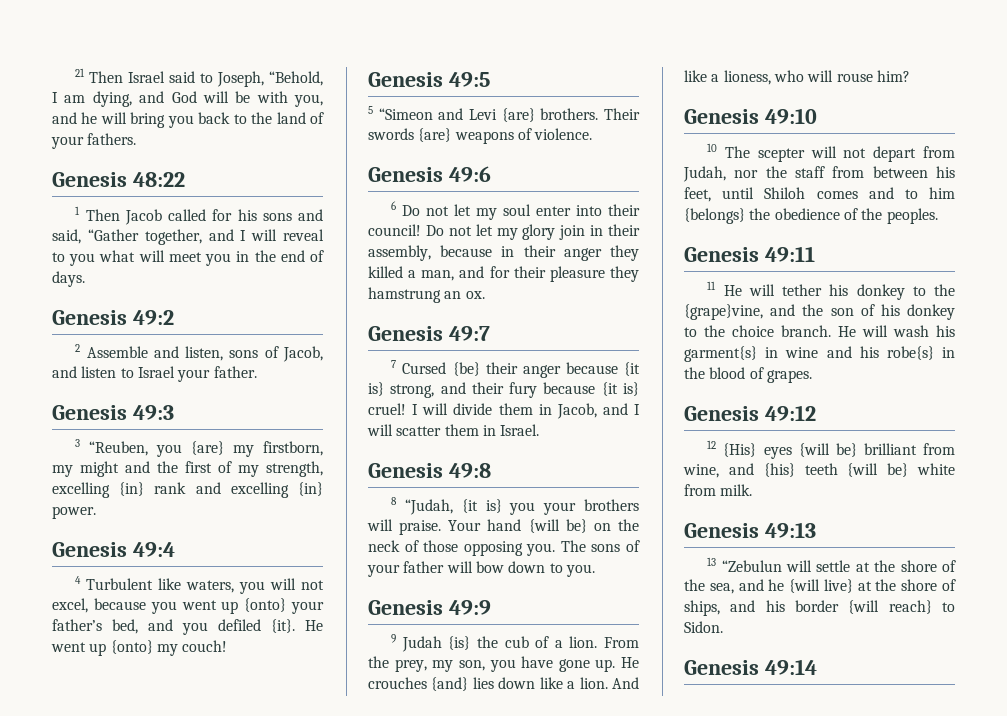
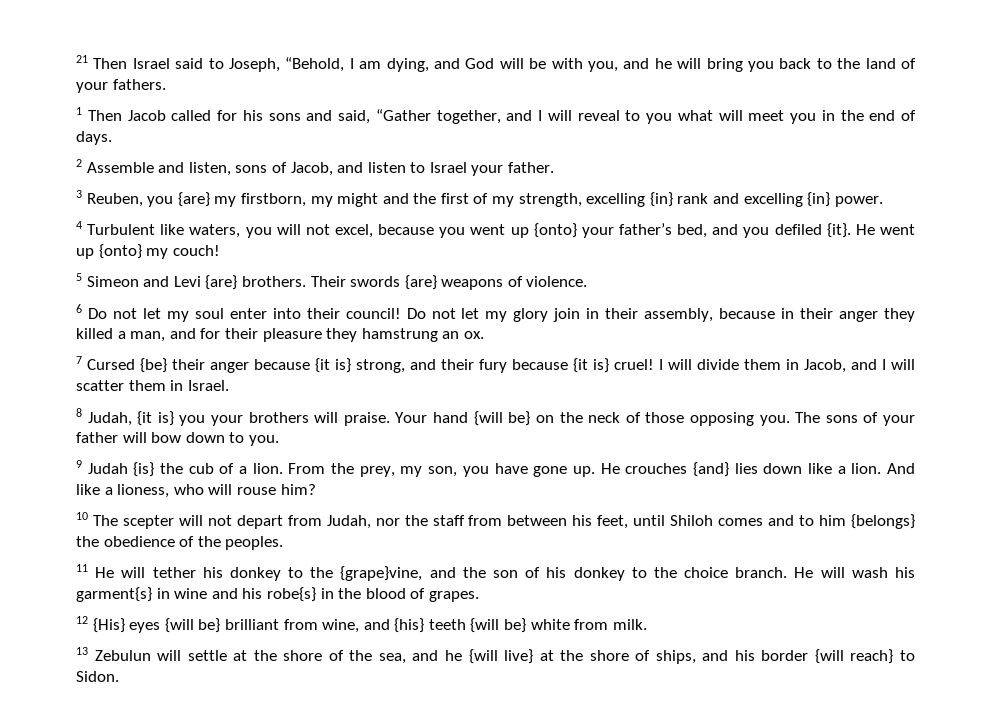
[52,172,185,187] // Genesis 48:22 -> (166, 84) none
[52,310,174,325] // Genesis 49:2 -> (112, 138) none
[52,405,174,420] // Genesis 49:3 -> (555, 167) none
[89,441,149,456] “Reuben, -> [86,193,143,207] Reuben,
[52,542,175,557] // Genesis 49:4 -> (883, 201) none
[368,72,490,87] // Genesis 49:5 -> (220, 250) none
[378,108,433,120] “Simeon -> [86,276,139,287] Simeon
[368,166,491,182] // Genesis 49:6 -> (588, 281) none
[368,326,490,341] // Genesis 49:7 -> (484, 335) none
[368,463,491,478] // Genesis 49:8 -> (229, 385) none
[405,499,454,515] “Judah, -> [87,412,132,426] Judah,
[368,600,491,615] // Genesis 49:9 -> (279, 440) none
[684,108,817,124] // Genesis 49:10 -> (316, 489) none
[684,246,815,262] // Genesis 49:11 -> (284, 543) none
[684,405,816,421] // Genesis 49:12 -> (479, 596) none
[684,522,816,538] // Genesis 49:13 -> (647, 624) none
[721,560,782,572] “Zebulun -> [94,650,151,661] Zebulun
[684,659,817,675] // Genesis 49:14 -> (119, 676) none

